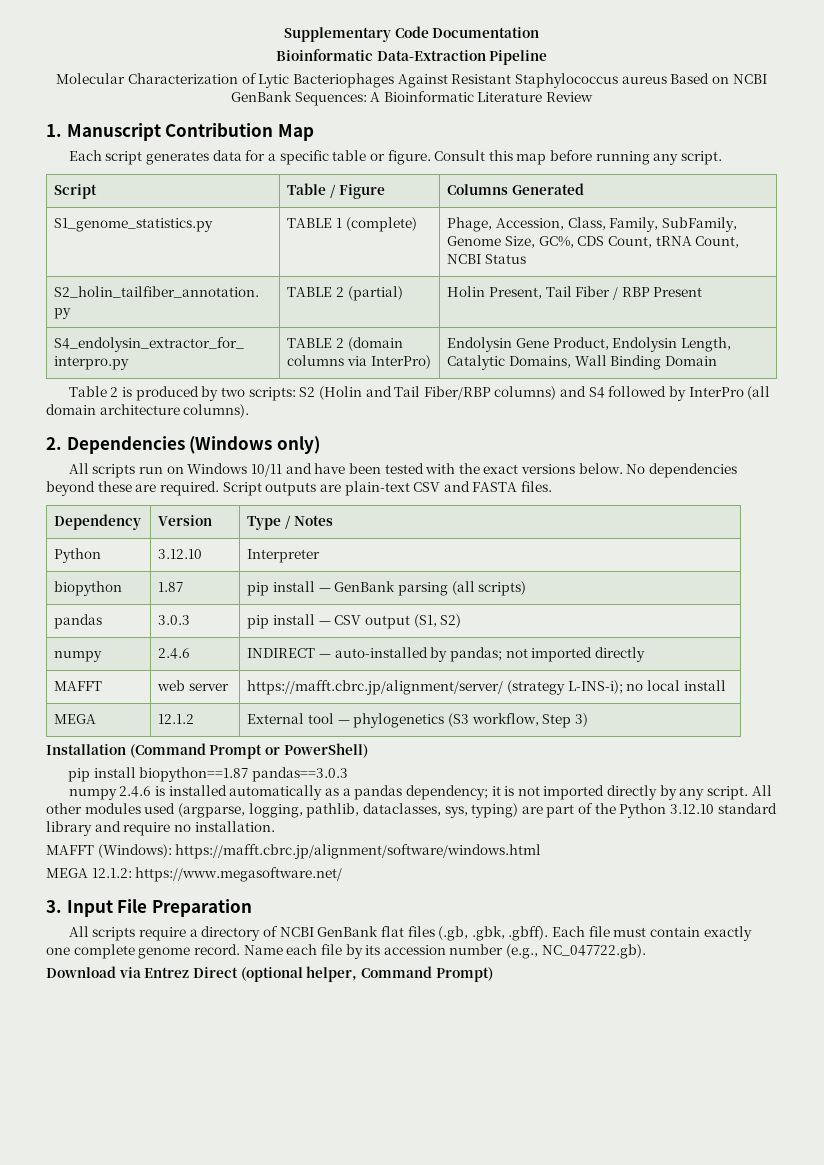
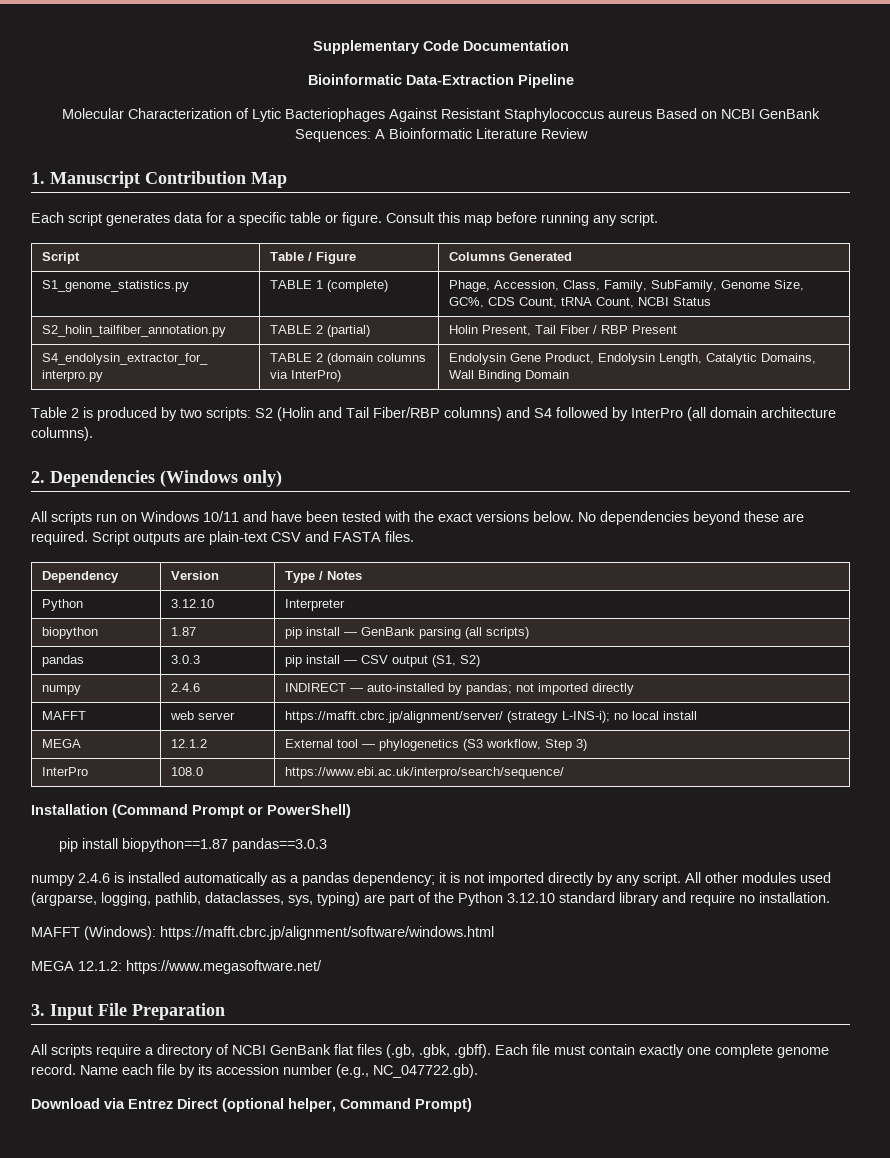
(588, 720) none -> [41,767,88,776] [170,767,203,776] [284,767,564,779] // InterPro | 108.0 | https://www.ebi.ac.uk/interpro/search/sequence/

